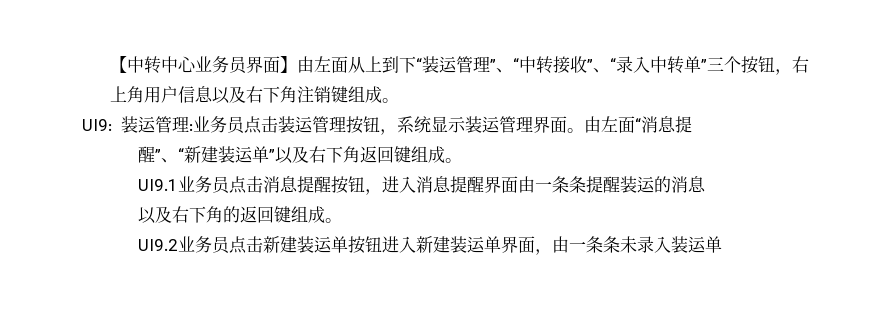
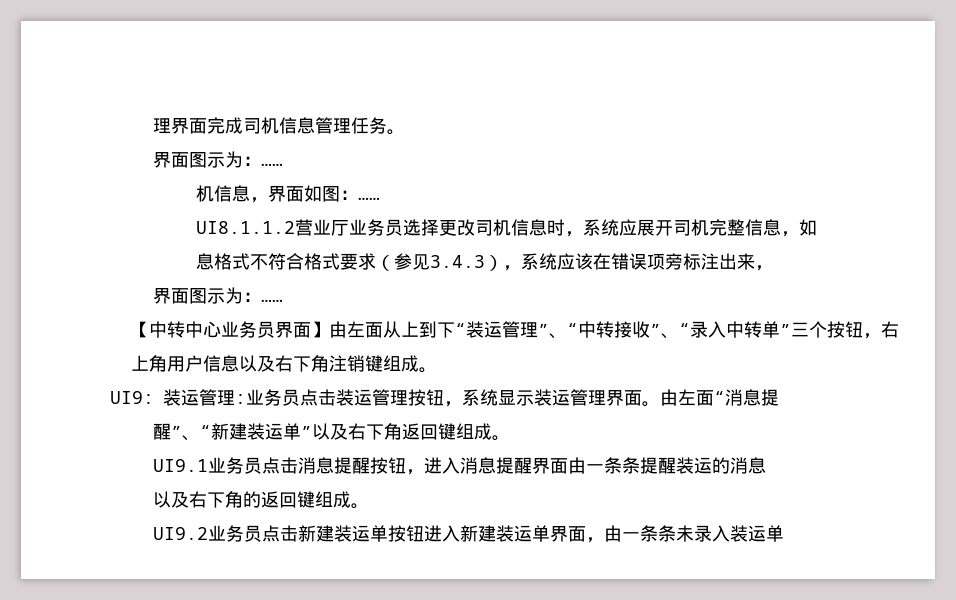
(109, 64) none -> [152,117,405,135] [152,151,283,168] [195,185,380,203] [195,219,817,237] [195,253,773,271] [152,287,283,304] 理界面完成司机信息管理任务。 // 界面图示为：…… // 机信息，界面如图：…… // UI8.1.1.2营业厅业务员选择更改司机信息时，系统应展开司机完整信息，如 // 息格式不符合格式要求（参见3.4.3），系统应该在错误项旁标注出来， // 界面图示为：…… //

